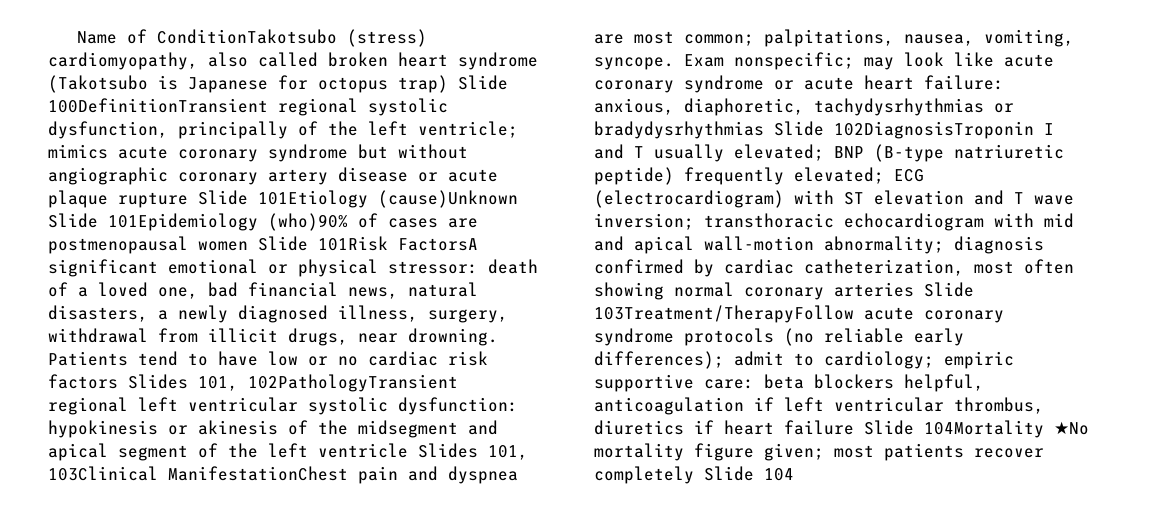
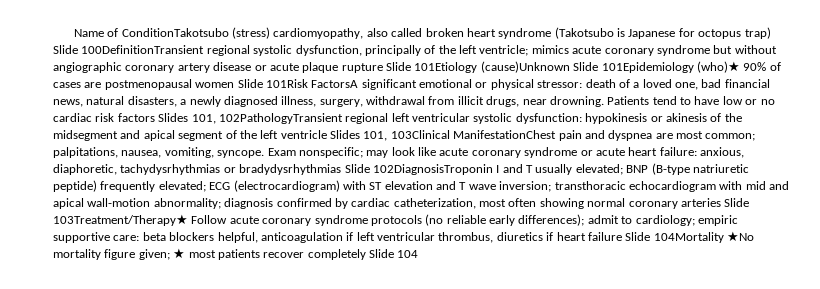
[268,213,348,231] (who)90% -> [696,61,767,73] (who)★ 90%
[594,305,854,323] 103Treatment/TherapyFollow -> [53,214,228,226] 103Treatment/Therapy★ Follow
(824, 452) none -> [173,248,186,259] ★

